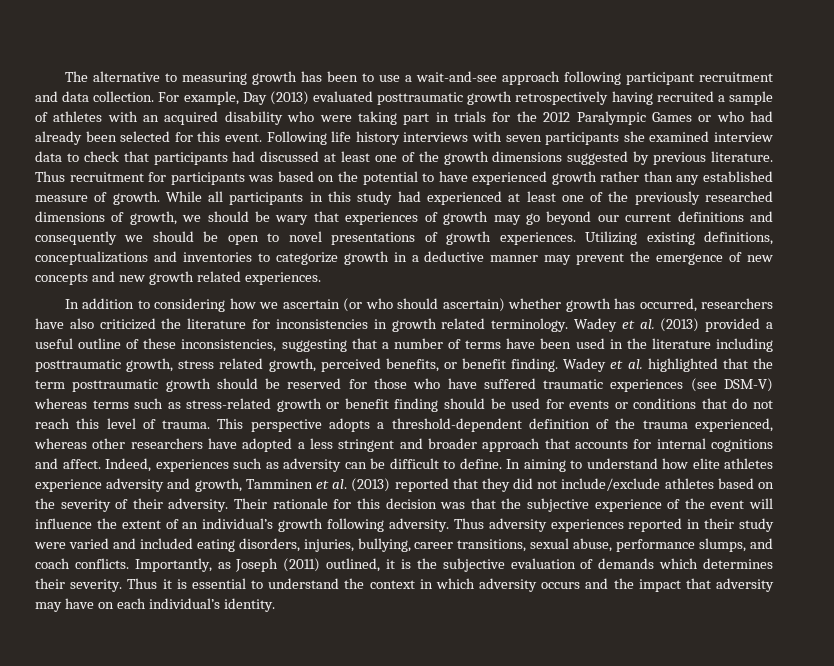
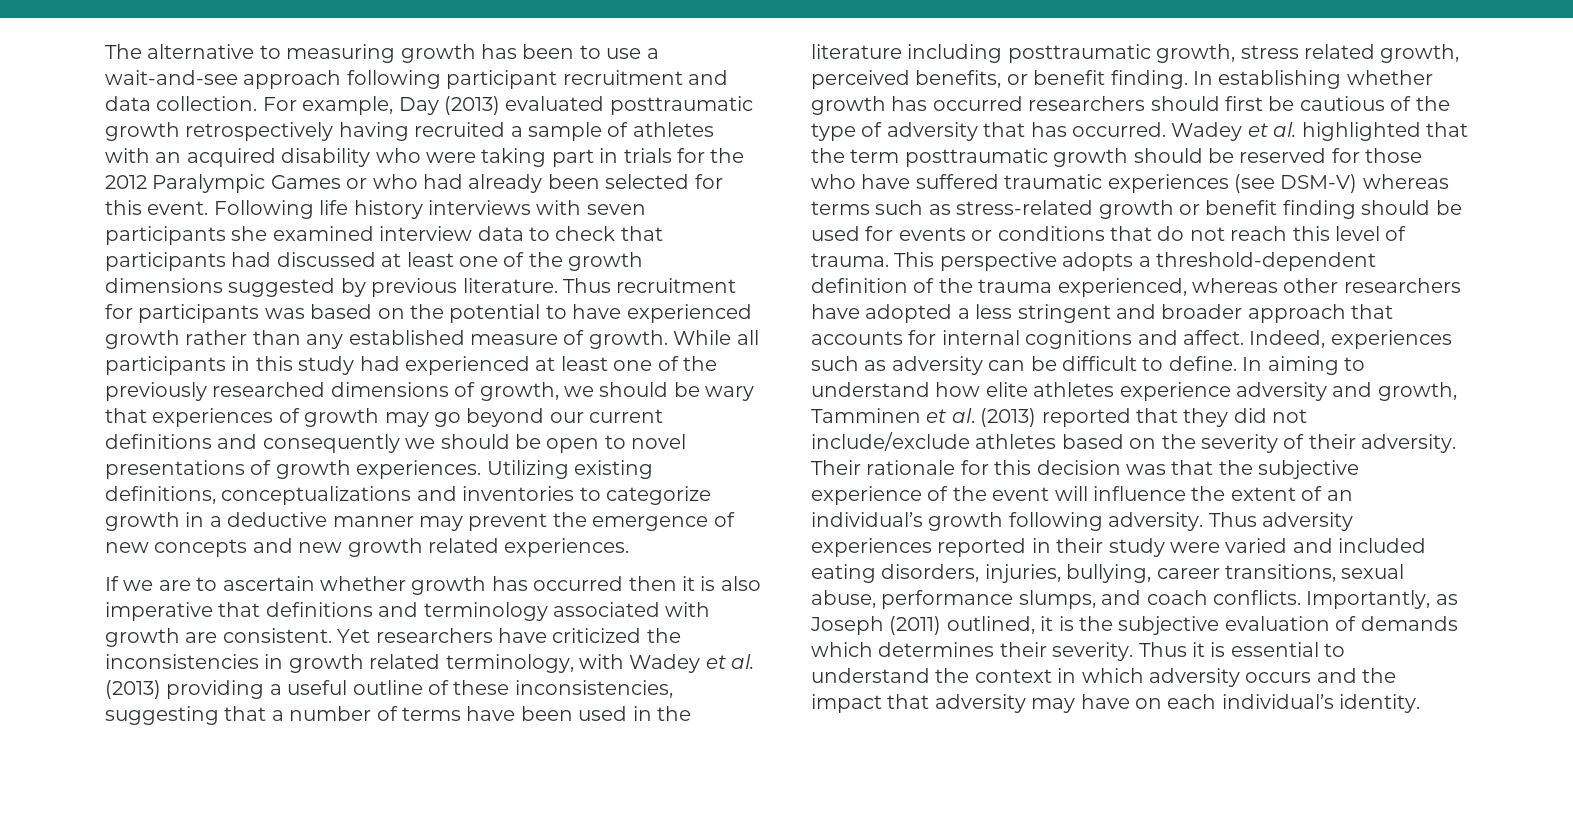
[64,298,773,312] [35,318,94,329] In addition to considering how we ascertain (or who should ascertain) whether growth has occurred, researchers have also -> [105,576,761,595] [105,602,711,621] [105,628,547,647] If we are to ascertain whether growth has occurred then it is also imperative that definitions and terminology associated with growth are consistent. Yet researchers have
[187,318,271,329] literature for -> (681, 635) none
[491,318,569,332] terminology. -> [445,654,624,673] terminology, with
[705,318,761,332] provided -> [166,680,265,699] providing
(559, 365) none -> [1193,70,1433,89] [811,96,1450,115] [811,122,1166,141] In establishing whether growth has occurred researchers should first be cautious of the type of adversity that has occurred.

